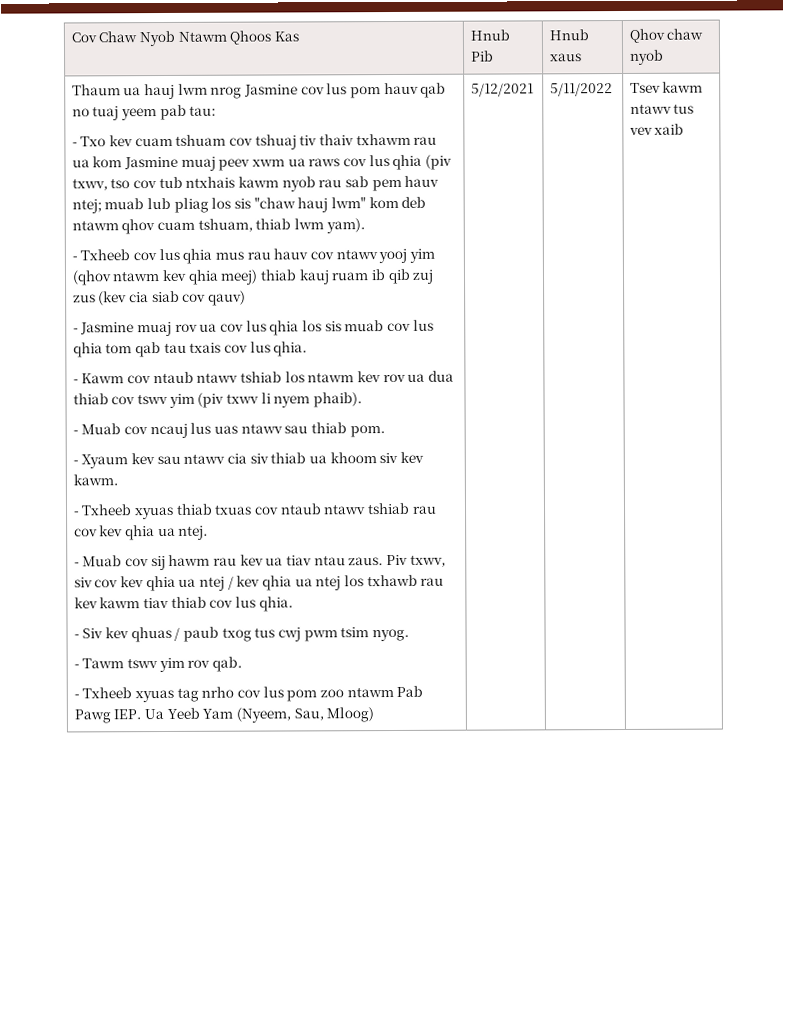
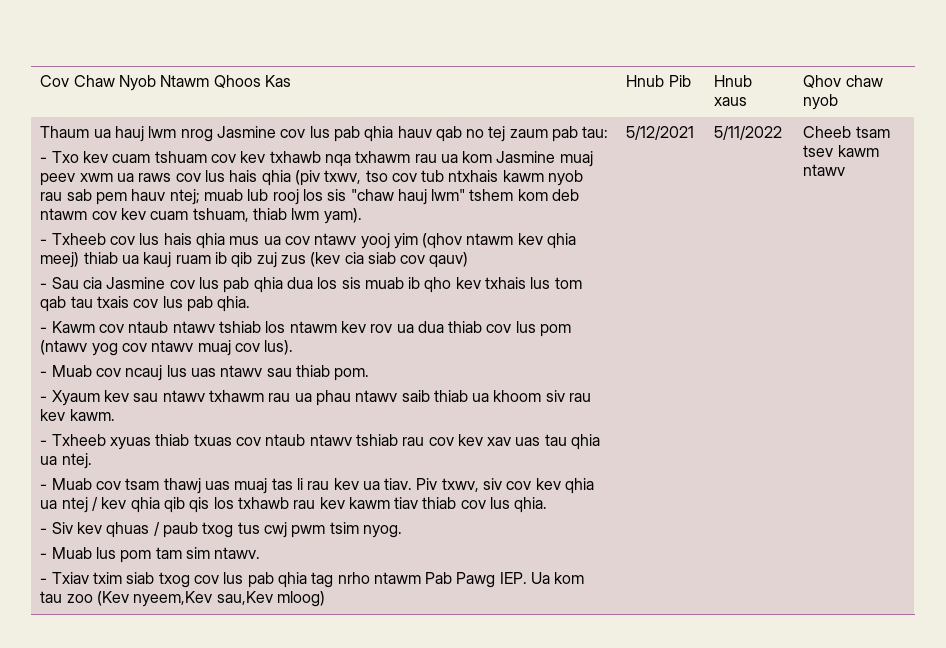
[349,86,381,99] pom -> [333,126,394,142] pab qhia
[92,106,158,121] tuaj yeem -> [488,126,548,142] tej zaum
[254,134,354,150] tshuaj tiv thaiv -> [240,151,351,167] kev txhawb nqa
(390, 161) none -> [229,170,258,182] hais
[173,197,209,213] pliag -> [272,189,299,205] rooj
(366, 203) none -> [469,189,514,201] tshem
[121,219,156,235] qhov -> [91,208,146,220] cov kev
(180, 254) none -> [163,233,192,245] hais
[246,248,309,260] rau hauv -> [263,236,281,245] ua
(298, 275) none -> [121,255,139,264] ua
[80,319,434,337] [72,342,103,358] Jasmine muaj rov ua cov lus qhia los sis muab cov lus qhia -> [51,277,551,293] Sau cia Jasmine cov lus pab qhia dua los sis muab ib qho kev txhais lus
(271, 347) none -> [186,296,213,312] pab
[137,392,362,408] tswv yim (piv txwv li nyem phaib). -> [515,321,572,337] [40,340,294,356] lus pom (ntawv yog cov ntawv muaj cov lus).
[227,453,269,464] cia siv -> [208,390,430,406] txhawm rau ua phau ntawv saib
(399, 458) none -> [569,393,592,402] rau
(124, 531) none -> [487,434,567,446] xav uas tau
[150,554,384,571] sij hawm rau kev ua tiav ntau zaus. -> [125,478,413,494] tsam thawj uas muaj tas li rau kev ua tiav.
[294,576,342,591] ua ntej -> [163,497,210,513] qib qis
[82,656,243,673] [73,686,344,703] Tawm tswv yim rov qab. // - Txheeb xyuas tag nrho cov lus pom zoo -> [51,547,261,563] [40,572,370,588] Muab lus pom tam sim ntawv. // - Txiav txim siab txog cov lus pab qhia tag nrho
[166,707,375,723] [470,83,534,97] [549,83,613,97] [629,81,704,93] [629,103,695,114] [628,123,685,135] Yeeb Yam (Nyeem, Sau, Mloog) | 5/12/2021 | 5/11/2022 | Tsev kawm ntawv tus vev xaib -> [554,572,585,584] [40,591,325,607] [626,126,695,140] [714,126,783,140] [803,126,890,138] [803,145,879,157] [803,164,846,176] kom tau zoo (Kev nyeem,Kev sau,Kev mloog) | 5/12/2021 | 5/11/2022 | Cheeb tsam tsev kawm ntawv

